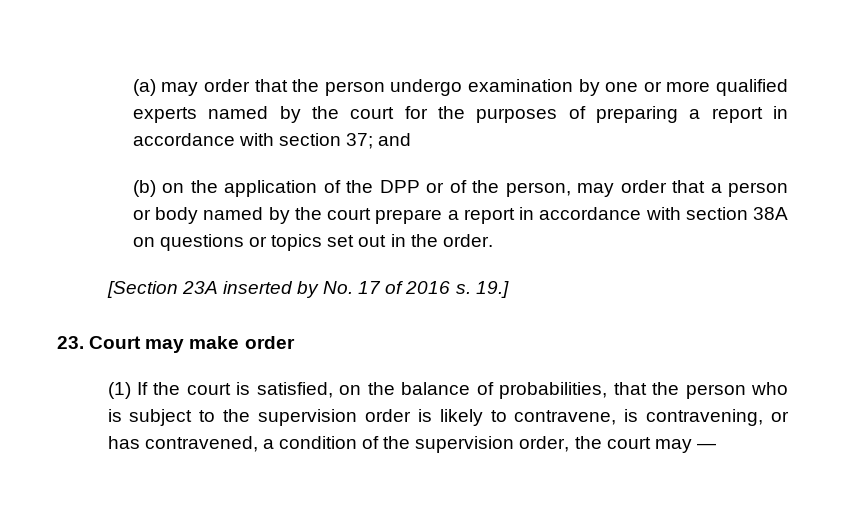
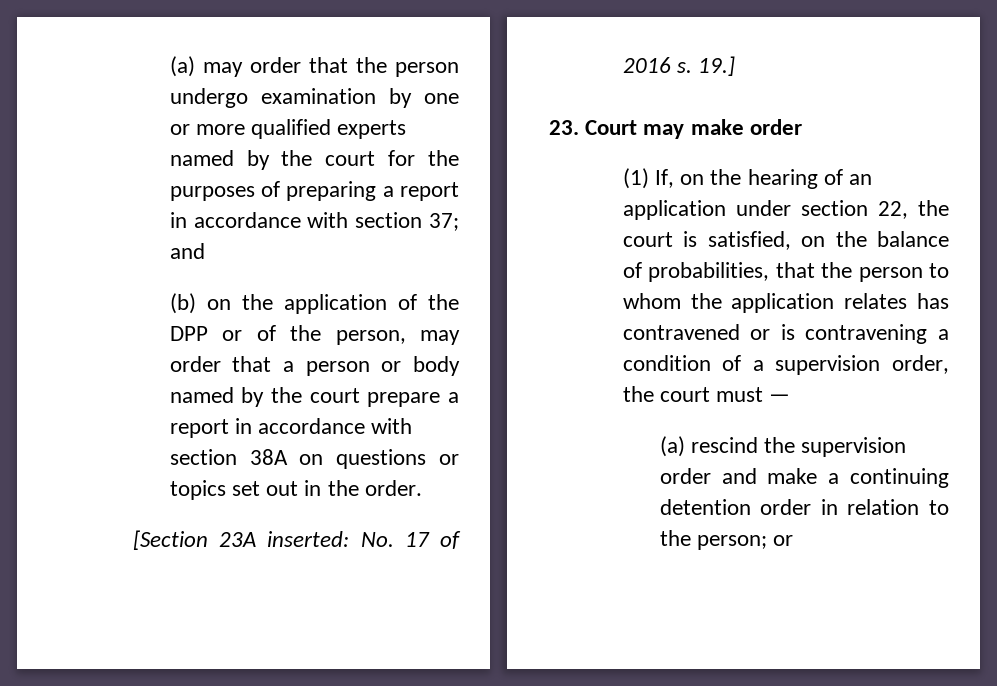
[222,281,319,298] inserted by -> [267,531,350,547] inserted:
[137,382,149,395] If -> [655,169,873,189] [622,200,908,220] If, on the hearing of an application under section 22,
[751,382,789,395] [107,409,790,426] [107,436,258,452] who is subject to the supervision order is likely to contravene, is contravening, or has contravened, -> [929,263,949,278] [622,293,949,313] [622,324,928,344] to whom the application relates has contravened or is contravening
[383,436,411,449] the -> [752,360,764,371] a
[654,439,692,453] may -> [716,387,764,402] must
(716, 446) none -> [659,436,907,457] [659,468,949,488] [659,499,949,515] [659,530,794,550] // (a) rescind the supervision order and make a continuing detention order in relation to the person; or

